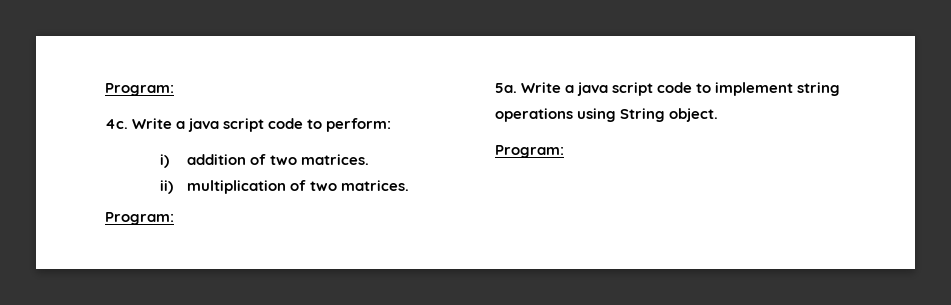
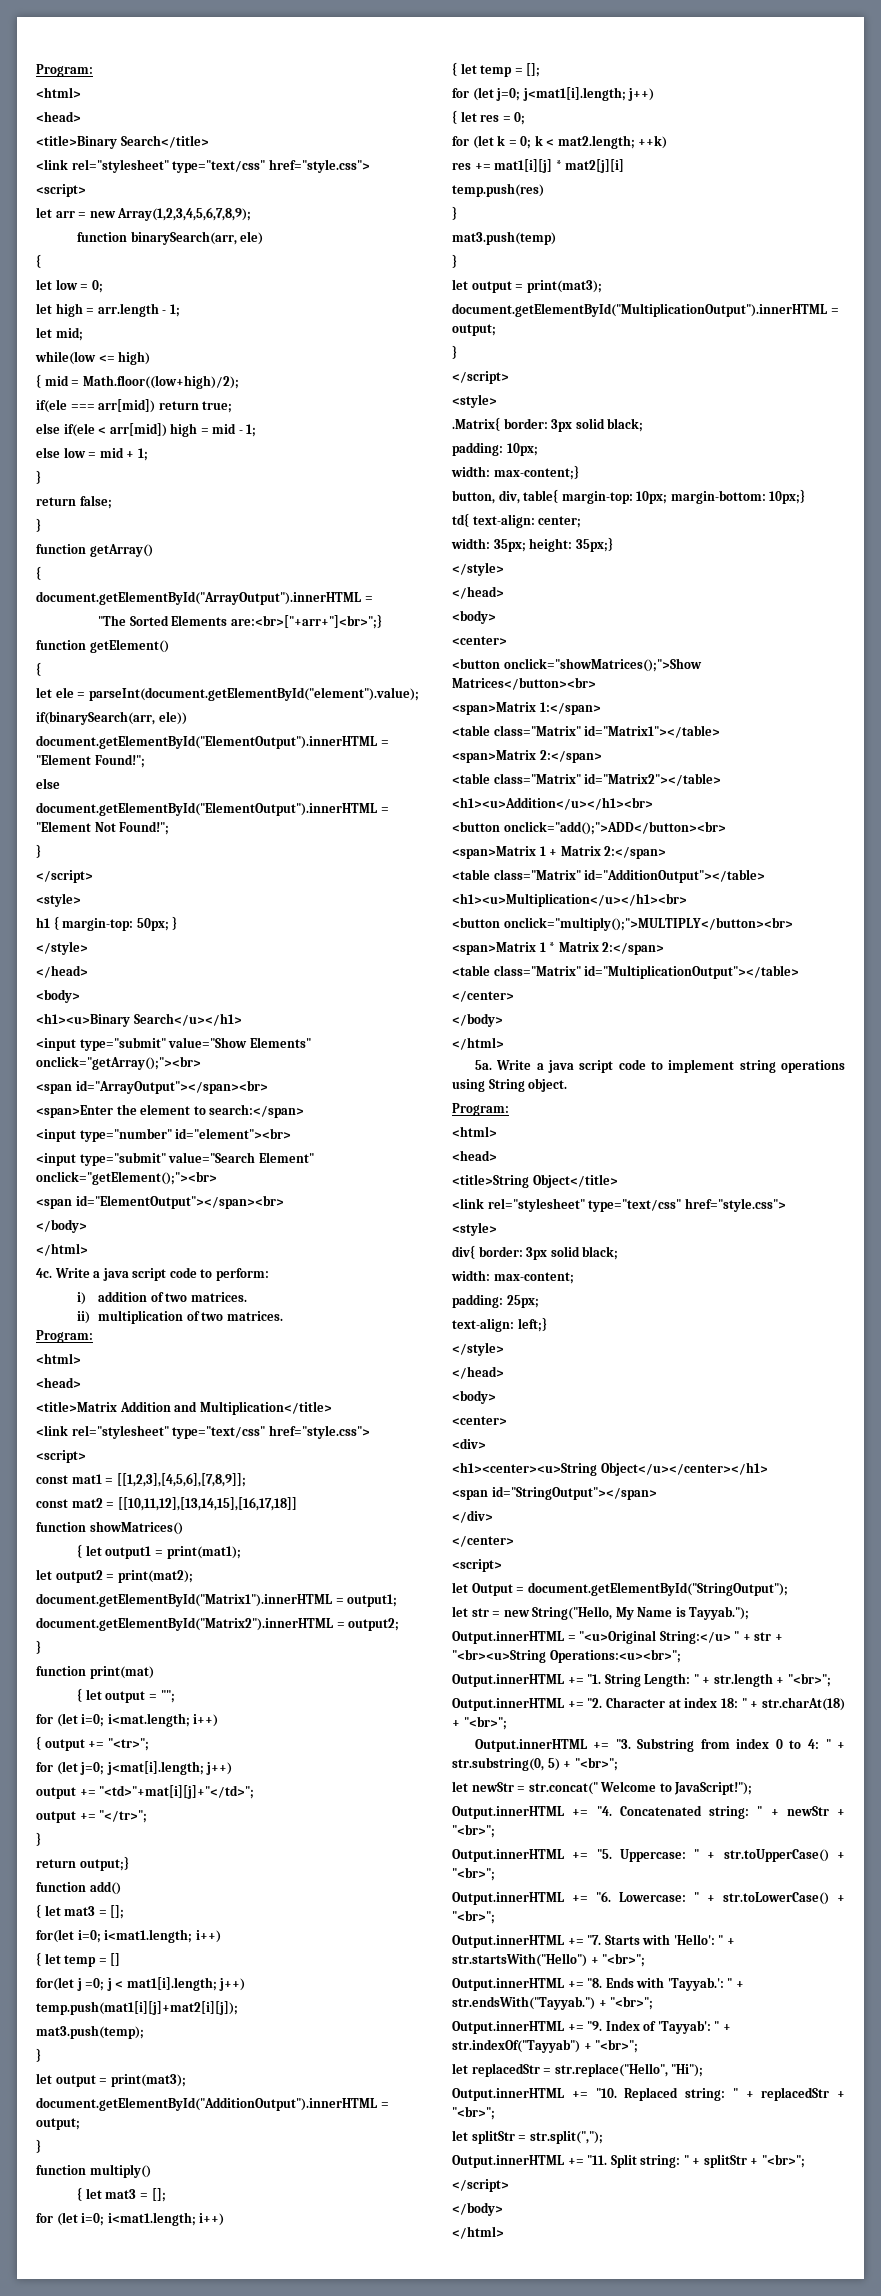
[105,83,174,96] Program: -> [36,64,93,77] [36,87,81,98] [36,111,81,122] [36,135,209,149] [36,159,370,173] [36,184,86,197] [36,207,252,221] [77,231,264,245] [36,254,41,268] [36,279,103,293] [36,303,180,317] [36,327,83,341] [35,351,151,365] [36,374,239,389] [36,399,233,413] [36,423,257,437] [36,447,148,461] [36,470,41,484] [36,495,112,509] [36,518,41,532] [36,544,153,557] [36,566,41,580] [36,591,373,605] [98,614,382,629] [36,639,169,653] [36,662,41,676] [36,687,419,701] [36,711,187,725] [36,735,389,749] [36,754,145,768] [36,778,60,789] [36,802,389,816] [36,821,170,835] [36,844,41,858] [36,870,93,883] [36,893,81,907] [36,916,178,931] [36,941,88,955] [36,965,88,978] [36,989,80,1003] [36,1013,242,1027] [36,1037,311,1051] [36,1056,201,1070] [36,1080,268,1094] [36,1104,305,1118] [36,1128,292,1142] [36,1152,314,1166] [36,1171,217,1185] [36,1195,284,1209] [36,1219,87,1233] [36,1243,88,1256] Program: // <html> // <head> // <title>Binary Search</title> // <link rel="stylesheet" type="text/css" href="style.css"> // <script> // let arr = new Array(1,2,3,4,5,6,7,8,9); // function binarySearch(arr, ele) // { // let low = 0; // let high = arr.length - 1; // let mid; // while(low <= high) // { mid = Math.floor((low+high)/2); // if(ele === arr[mid]) return true; // else if(ele < arr[mid]) high = mid - 1; // else low = mid + 1; // } // return false; // } // function getArray() // { // document.getElementById("ArrayOutput").innerHTML = // "The Sorted Elements are:<br>["+arr+"]<br>";} // function getElement() // { // let ele = parseInt(document.getElementById("element").value); // if(binarySearch(arr, ele)) // document.getElementById("ElementOutput").innerHTML = "Element Found!"; // else // document.getElementById("ElementOutput").innerHTML = "Element Not Found!"; // } // </script> // <style> // h1 { margin-top: 50px; } // </style> // </head> // <body> // <h1><u>Binary Search</u></h1> // <input type="submit" value="Show Elements" onclick="getArray();"><br> // <span id="ArrayOutput"></span><br> // <span>Enter the element to search:</span> // <input type="number" id="element"><br> // <input type="submit" value="Search Element" onclick="getElement();"><br> // <span id="ElementOutput"></span><br> // </body> // </html>
(174, 218) none -> [36,1353,81,1364] [36,1377,81,1388] [36,1401,332,1415] [36,1425,370,1439] [36,1450,86,1463] [36,1473,246,1487] [36,1497,297,1511] [36,1521,183,1535] [77,1544,241,1559] [36,1569,193,1583] [36,1593,398,1607] [36,1617,400,1631] [36,1640,41,1654] [36,1666,154,1679] [77,1688,175,1703] [36,1713,219,1727] [36,1736,149,1751] [36,1761,233,1775] [36,1785,255,1799] [36,1810,148,1823] [36,1832,41,1846] [36,1856,129,1871] [36,1881,121,1895] [36,1904,125,1919] [36,1929,221,1943] [36,1952,121,1967] [36,1977,246,1991] [36,2001,238,2015] [36,2025,144,2039] [36,2048,41,2062] [36,2073,186,2087] [36,2097,389,2111] [36,2118,80,2130] [36,2139,41,2153] [36,2164,151,2178] [77,2187,166,2202] [36,2212,225,2226] [452,62,541,77] [452,87,655,101] [452,110,526,125] [452,135,668,149] [452,159,625,173] [452,183,544,197] [452,206,457,220] [452,231,556,245] [452,254,457,268] [452,279,602,293] [452,303,839,317] [452,324,496,336] [452,345,457,359] [452,371,509,384] [452,394,497,408] [452,417,644,432] [452,442,538,456] [451,465,579,480] [452,489,806,504] [452,513,582,528] [451,537,613,552] [452,562,504,576] [452,586,504,599] [452,610,496,624] [452,636,507,645] [452,658,702,672] [452,677,596,690] [452,702,601,715] [452,725,721,738] [452,750,602,763] [452,773,722,786] [452,797,653,810] [452,821,726,835] [452,846,667,859] [452,869,766,883] [452,893,687,907] [452,917,793,931] [452,942,665,955] [452,965,800,979] [452,990,514,1002] [452,1013,503,1027] [452,1037,504,1050] // <html> // <head> // <title>Matrix Addition and Multiplication</title> // <link rel="stylesheet" type="text/css" href="style.css"> // <script> // const mat1 = [[1,2,3],[4,5,6],[7,8,9]]; // const mat2 = [[10,11,12],[13,14,15],[16,17,18]] // function showMatrices() // { let output1 = print(mat1); // let output2 = print(mat2); // document.getElementById("Matrix1").innerHTML = output1; // document.getElementById("Matrix2").innerHTML = output2; // } // function print(mat) // { let output = ""; // for (let i=0; i<mat.length; i++) // { output += "<tr>"; // for (let j=0; j<mat[i].length; j++) // output += "<td>"+mat[i][j]+"</td>"; // output += "</tr>"; // } // return output;} // function add() // { let mat3 = []; // for(let i=0; i<mat1.length; i++) // { let temp = [] // for(let j =0; j < mat1[i].length; j++) // temp.push(mat1[i][j]+mat2[i][j]); // mat3.push(temp); // } // let output = print(mat3); // document.getElementById("AdditionOutput").innerHTML = output; // } // function multiply() // { let mat3 = []; // for (let i=0; i<mat1.length; i++) // { let temp = []; // for (let j=0; j<mat1[i].length; j++) // { let res = 0; // for (let k = 0; k < mat2.length; ++k) // res += mat1[i][j] * mat2[j][i] // temp.push(res) // } // mat3.push(temp) // } // let output = print(mat3); // document.getElementById("MultiplicationOutput").innerHTML = output; // } // </script> // <style> // .Matrix{ border: 3px solid black; // padding: 10px; // width: max-content;} // button, div, table{ margin-top: 10px; margin-bottom: 10px;} // td{ text-align: center; // width: 35px; height: 35px;} // </style> // </head> // <body> // <center> // <button onclick="showMatrices();">Show Matrices</button><br> // <span>Matrix 1:</span> // <table class="Matrix" id="Matrix1"></table> // <span>Matrix 2:</span> // <table class="Matrix" id="Matrix2"></table> // <h1><u>Addition</u></h1><br> // <button onclick="add();">ADD</button><br> // <span>Matrix 1 + Matrix 2:</span> // <table class="Matrix" id="AdditionOutput"></table> // <h1><u>Multiplication</u></h1><br> // <button onclick="multiply();">MULTIPLY</button><br> // <span>Matrix 1 * Matrix 2:</span> // <table class="Matrix" id="MultiplicationOutput"></table> // </center> // </body> // </html>
(564, 151) none -> [452,1126,497,1137] [452,1150,497,1161] [452,1174,618,1188] [452,1198,786,1212] [452,1222,497,1236] [452,1245,619,1260] [451,1270,574,1284] [452,1294,539,1308] [452,1317,547,1332] [452,1342,504,1356] [452,1366,504,1379] [452,1390,496,1404] [452,1416,507,1425] [452,1438,486,1449] [452,1462,768,1476] [452,1486,657,1500] [452,1510,493,1523] [452,1535,514,1547] [452,1559,502,1572] [452,1582,788,1596] [452,1606,750,1620] [452,1630,783,1644] [452,1649,681,1663] [452,1673,831,1687] [452,1697,845,1711] [452,1716,507,1730] [474,1738,846,1752] [452,1757,618,1771] [452,1781,753,1795] [452,1805,845,1819] [452,1824,495,1838] [452,1849,845,1862] [452,1867,495,1881] [452,1891,845,1905] [452,1910,495,1924] [452,1934,735,1948] [452,1953,646,1967] [452,1977,744,1991] [452,1996,654,2010] [452,2020,731,2034] [452,2039,639,2053] [452,2063,704,2077] [452,2087,845,2101] [452,2106,495,2120] [452,2130,603,2144] [452,2154,805,2168] [452,2179,509,2192] [452,2202,503,2216] [452,2226,504,2239] // <html> // <head> // <title>String Object</title> // <link rel="stylesheet" type="text/css" href="style.css"> // <style> // div{ border: 3px solid black; // width: max-content; // padding: 25px; // text-align: left;} // </style> // </head> // <body> // <center> // <div> // <h1><center><u>String Object</u></center></h1> // <span id="StringOutput"></span> // </div> // </center> // <script> // let Output = document.getElementById("StringOutput"); // let str = new String("Hello, My Name is Tayyab."); // Output.innerHTML = "<u>Original String:</u> " + str + "<br><u>String Operations:<u><br>"; // Output.innerHTML += "1. String Length: " + str.length + "<br>"; // Output.innerHTML += "2. Character at index 18: " + str.charAt(18) + "<br>"; // Output.innerHTML += "3. Substring from index 0 to 4: " + str.substring(0, 5) + "<br>"; // let newStr = str.concat(" Welcome to JavaScript!"); // Output.innerHTML += "4. Concatenated string: " + newStr + "<br>"; // Output.innerHTML += "5. Uppercase: " + str.toUpperCase() + "<br>"; // Output.innerHTML += "6. Lowercase: " + str.toLowerCase() + "<br>"; // Output.innerHTML += "7. Starts with 'Hello': " + str.startsWith("Hello") + "<br>"; // Output.innerHTML += "8. Ends with 'Tayyab.': " + str.endsWith("Tayyab.") + "<br>"; // Output.innerHTML += "9. Index of 'Tayyab': " + str.indexOf("Tayyab") + "<br>"; // let replacedStr = str.replace("Hello", "Hi"); // Output.innerHTML += "10. Replaced string: " + replacedStr + "<br>"; // let splitStr = str.split(","); // Output.innerHTML += "11. Split string: " + splitStr + "<br>"; // </script> // </body> // </html>

